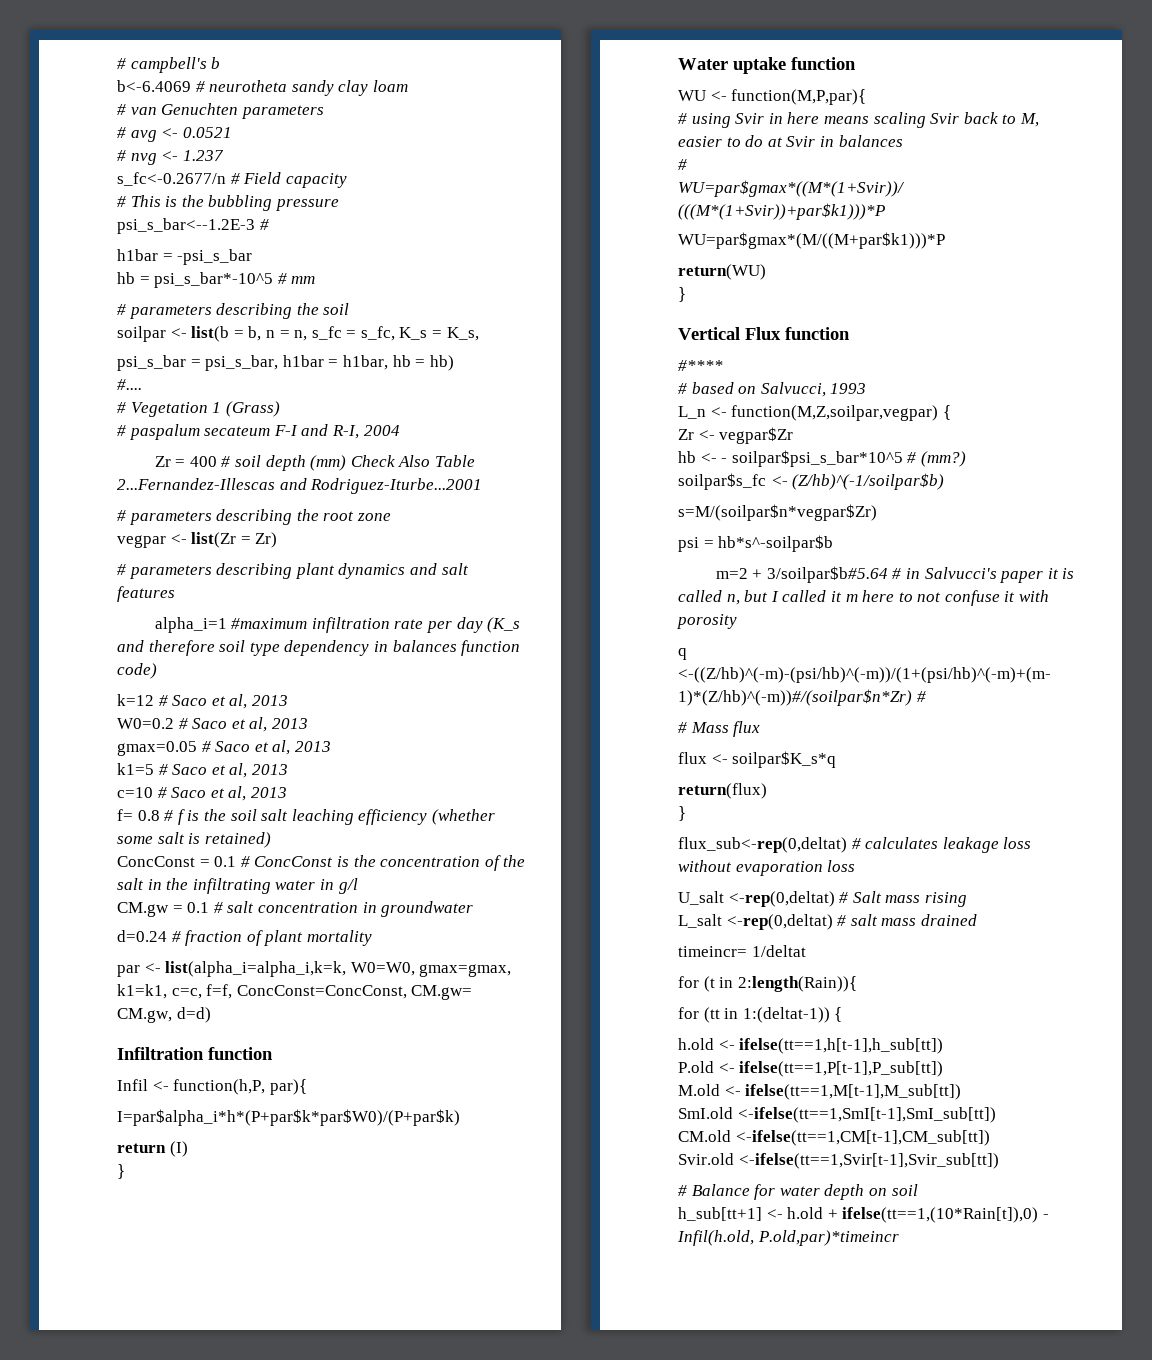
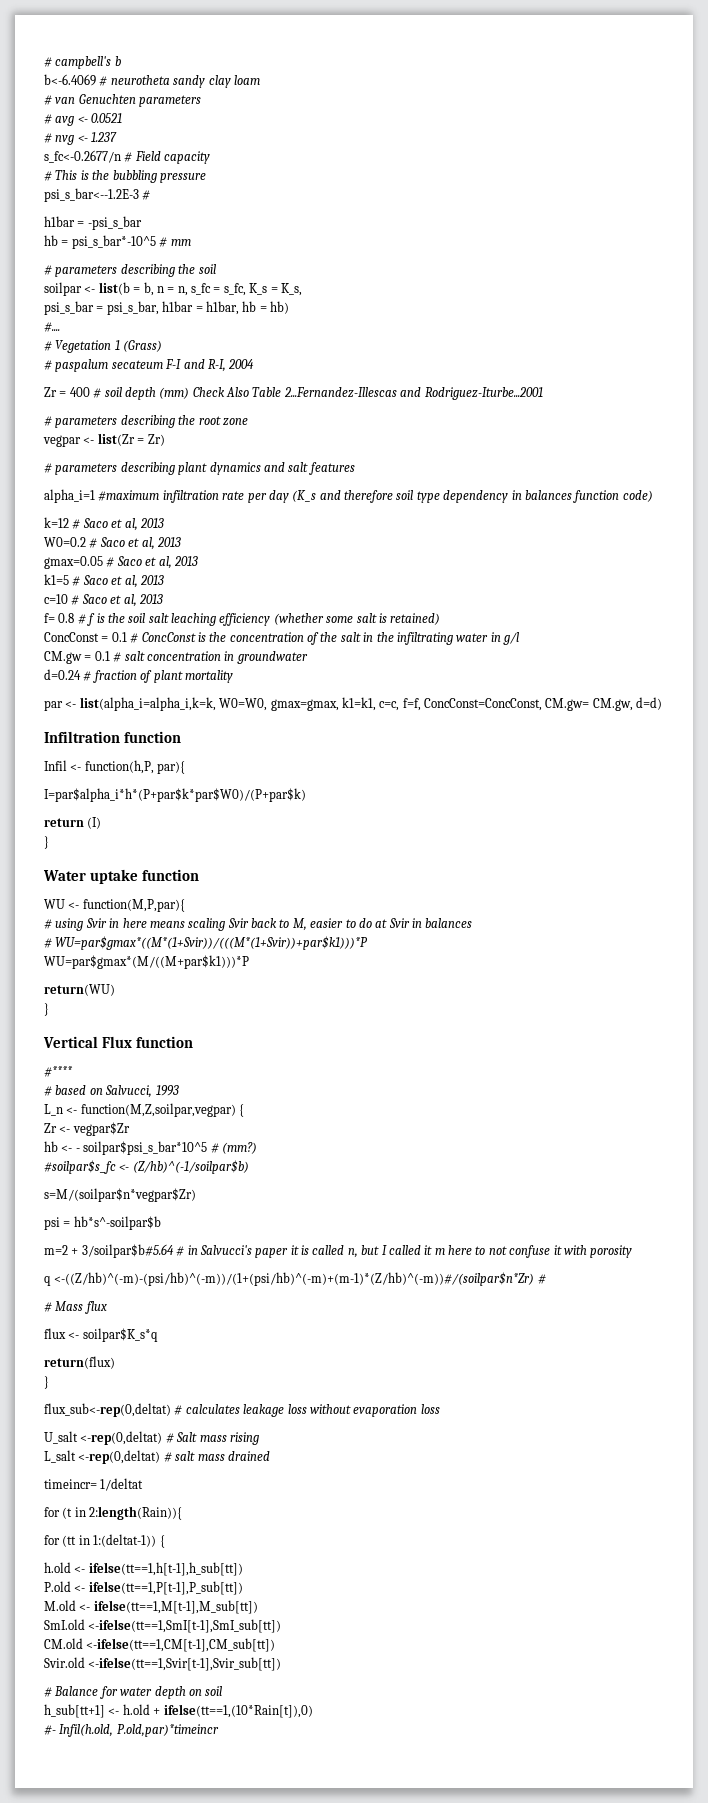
[678,473,766,490] soilpar$s_fc -> [44,1160,116,1174] #soilpar$s_fc
[1042,1214,1049,1219] - -> [44,1725,56,1735] // #-

